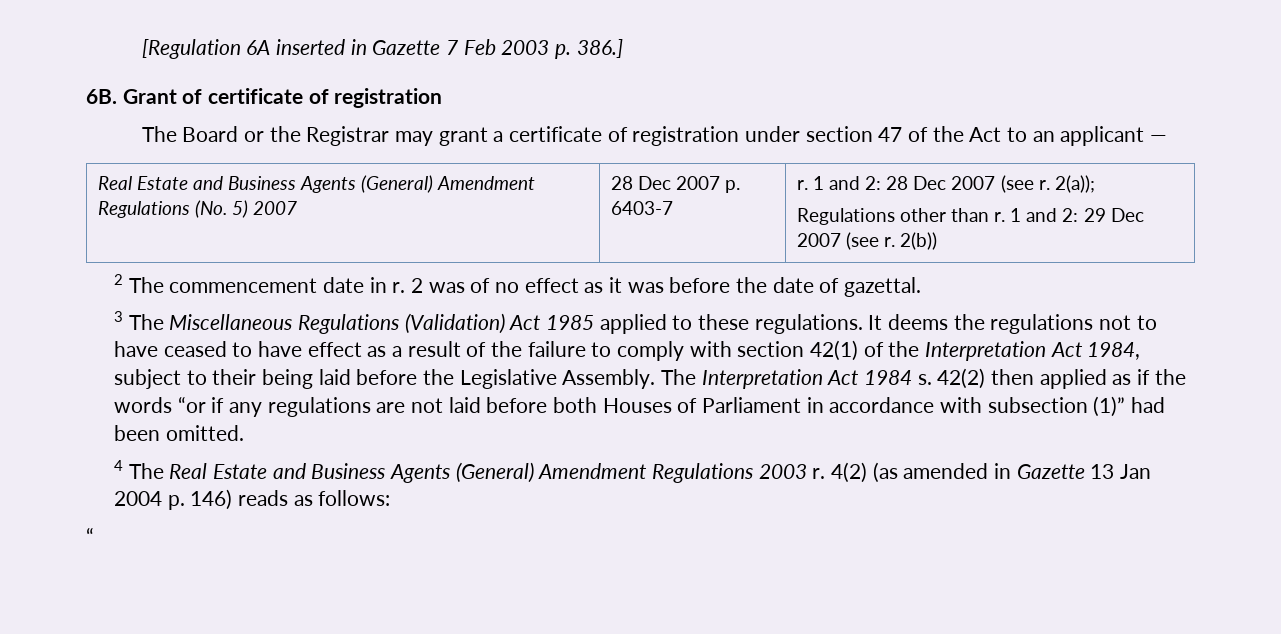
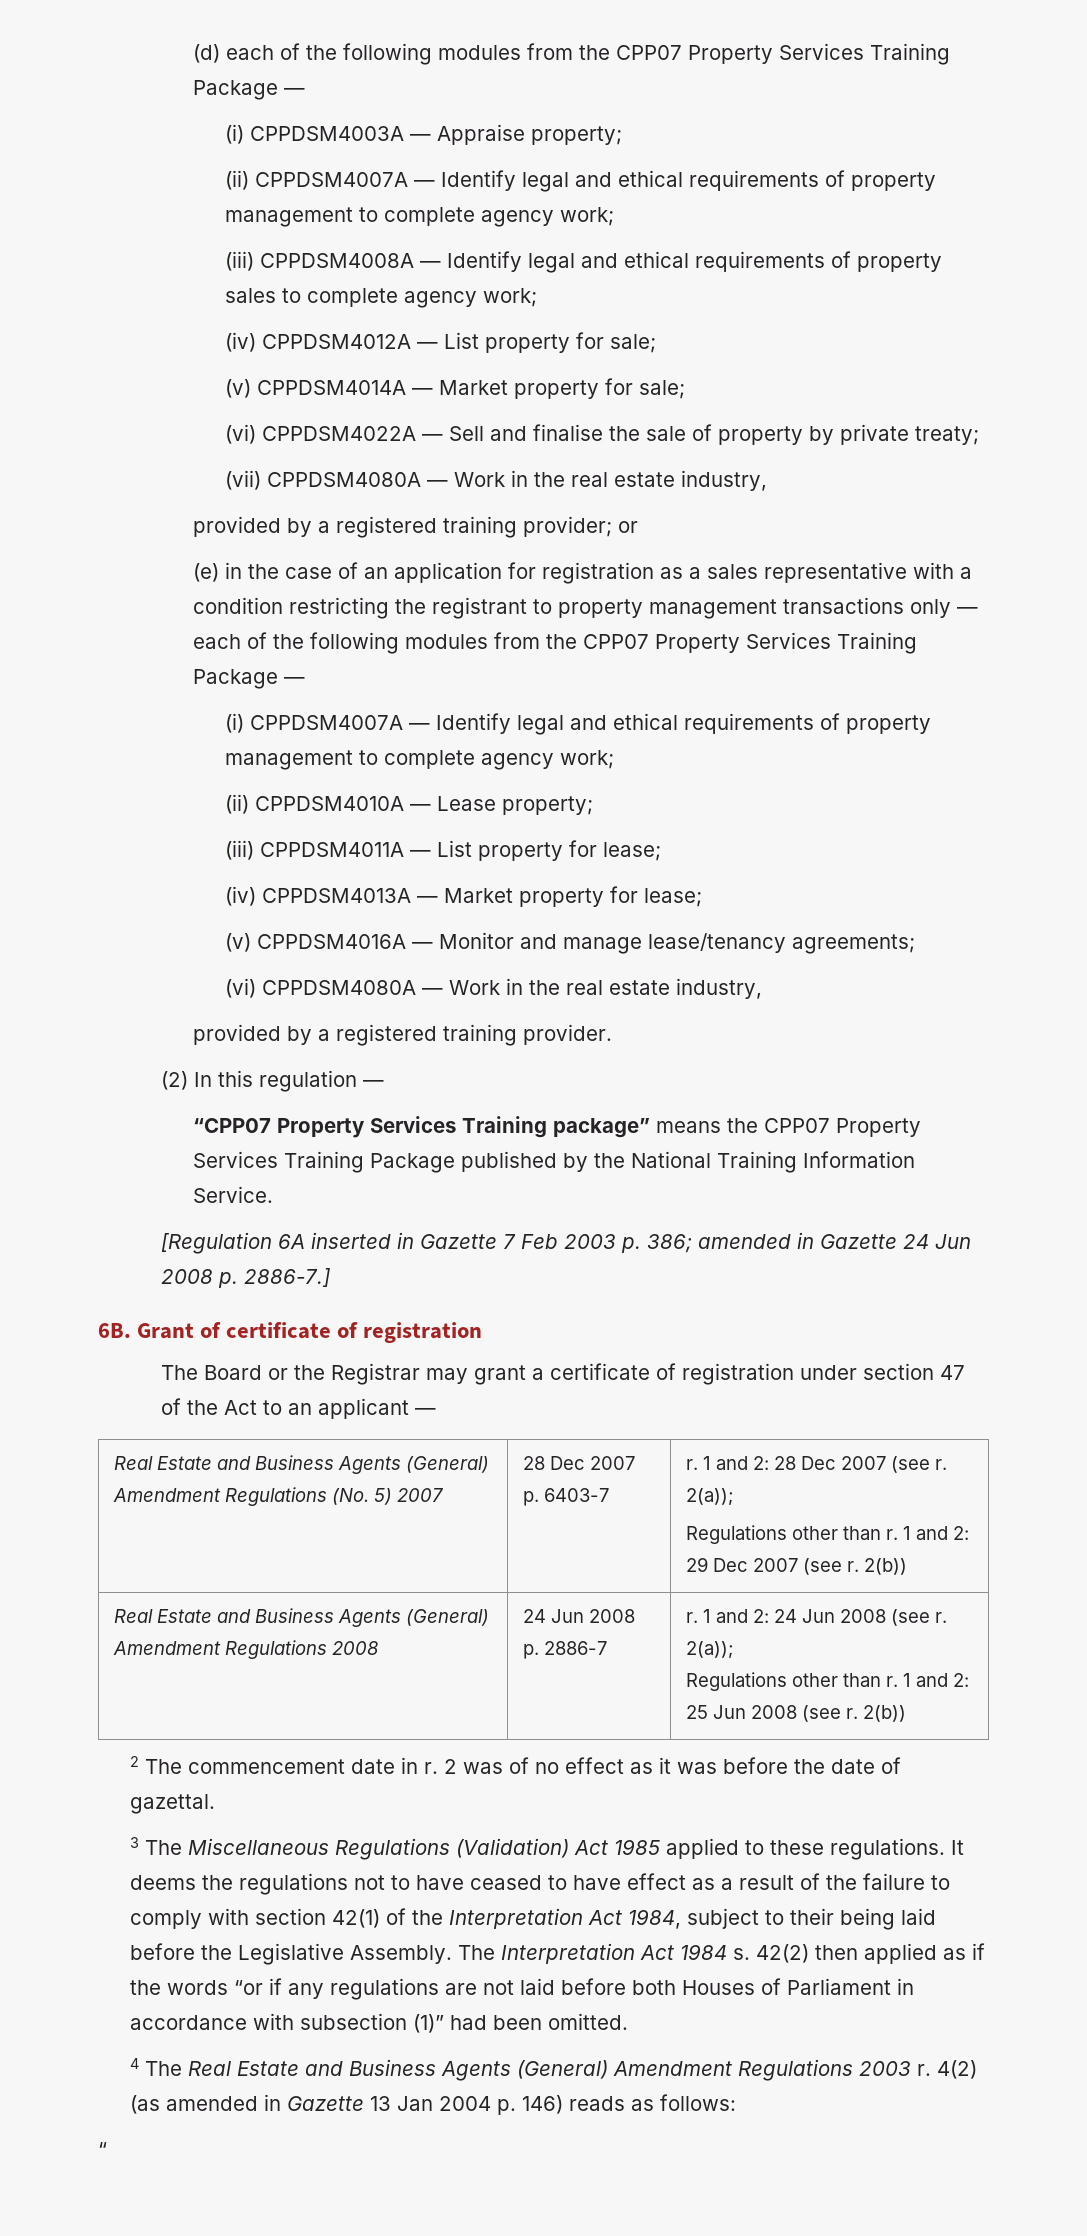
(141, 49) none -> [193,43,951,65] [193,80,306,100] [224,124,622,145] [224,170,936,192] [224,207,614,227] [224,251,942,273] [224,288,537,308] [224,332,656,353] [224,378,685,399] [224,424,979,445] [224,470,767,491] [193,516,639,538] [193,562,973,584] [193,597,979,619] [193,632,918,654] [193,669,306,689] [224,713,931,735] [224,750,614,770] [224,794,593,815] [224,840,661,861] [224,886,702,907] [224,932,915,954] [224,978,762,999] [193,1024,613,1046] [161,1070,385,1092] [193,1116,922,1138] [193,1151,916,1173] [193,1186,274,1203] (d) each of the following modules from the CPP07 Property Services Training Package — // (i) CPPDSM4003A — Appraise property; // (ii) CPPDSM4007A — Identify legal and ethical requirements of property management to complete agency work; // (iii) CPPDSM4008A — Identify legal and ethical requirements of property sales to complete agency work; // (iv) CPPDSM4012A — List property for sale; // (v) CPPDSM4014A — Market property for sale; // (vi) CPPDSM4022A — Sell and finalise the sale of property by private treaty; // (vii) CPPDSM4080A — Work in the real estate industry, // provided by a registered training provider; or // (e) in the case of an application for registration as a sales representative with a condition restricting the registrant to property management transactions only — each of the following modules from the CPP07 Property Services Training Package — // (i) CPPDSM4007A — Identify legal and ethical requirements of property management to complete agency work; // (ii) CPPDSM4010A — Lease property; // (iii) CPPDSM4011A — List property for lease; // (iv) CPPDSM4013A — Market property for lease; // (v) CPPDSM4016A — Monitor and manage lease/tenancy agreements; // (vi) CPPDSM4080A — Work in the real estate industry, // provided by a registered training provider. // (2) In this regulation — // “CPP07 Property Services Training package” means the CPP07 Property Services Training Package published by the National Training Information Service. //
[576,39,623,58] 386.] -> [647,1232,972,1253] [161,1268,331,1288] 386; amended in Gazette 24 Jun 2008 p. 2886-7.]
(937, 241) none -> [113,1608,489,1627] [112,1640,378,1659] [522,1609,635,1623] [522,1641,607,1659] [685,1609,947,1626] [685,1641,734,1658] [685,1672,969,1691] [685,1705,906,1722] // Real Estate and Business Agents (General) Amendment Regulations 2008 | 24 Jun 2008 p. 2886-7 | r. 1 and 2: 24 Jun 2008 (see r. 2(a)); // Regulations other than r. 1 and 2: 25 Jun 2008 (see r. 2(b))

